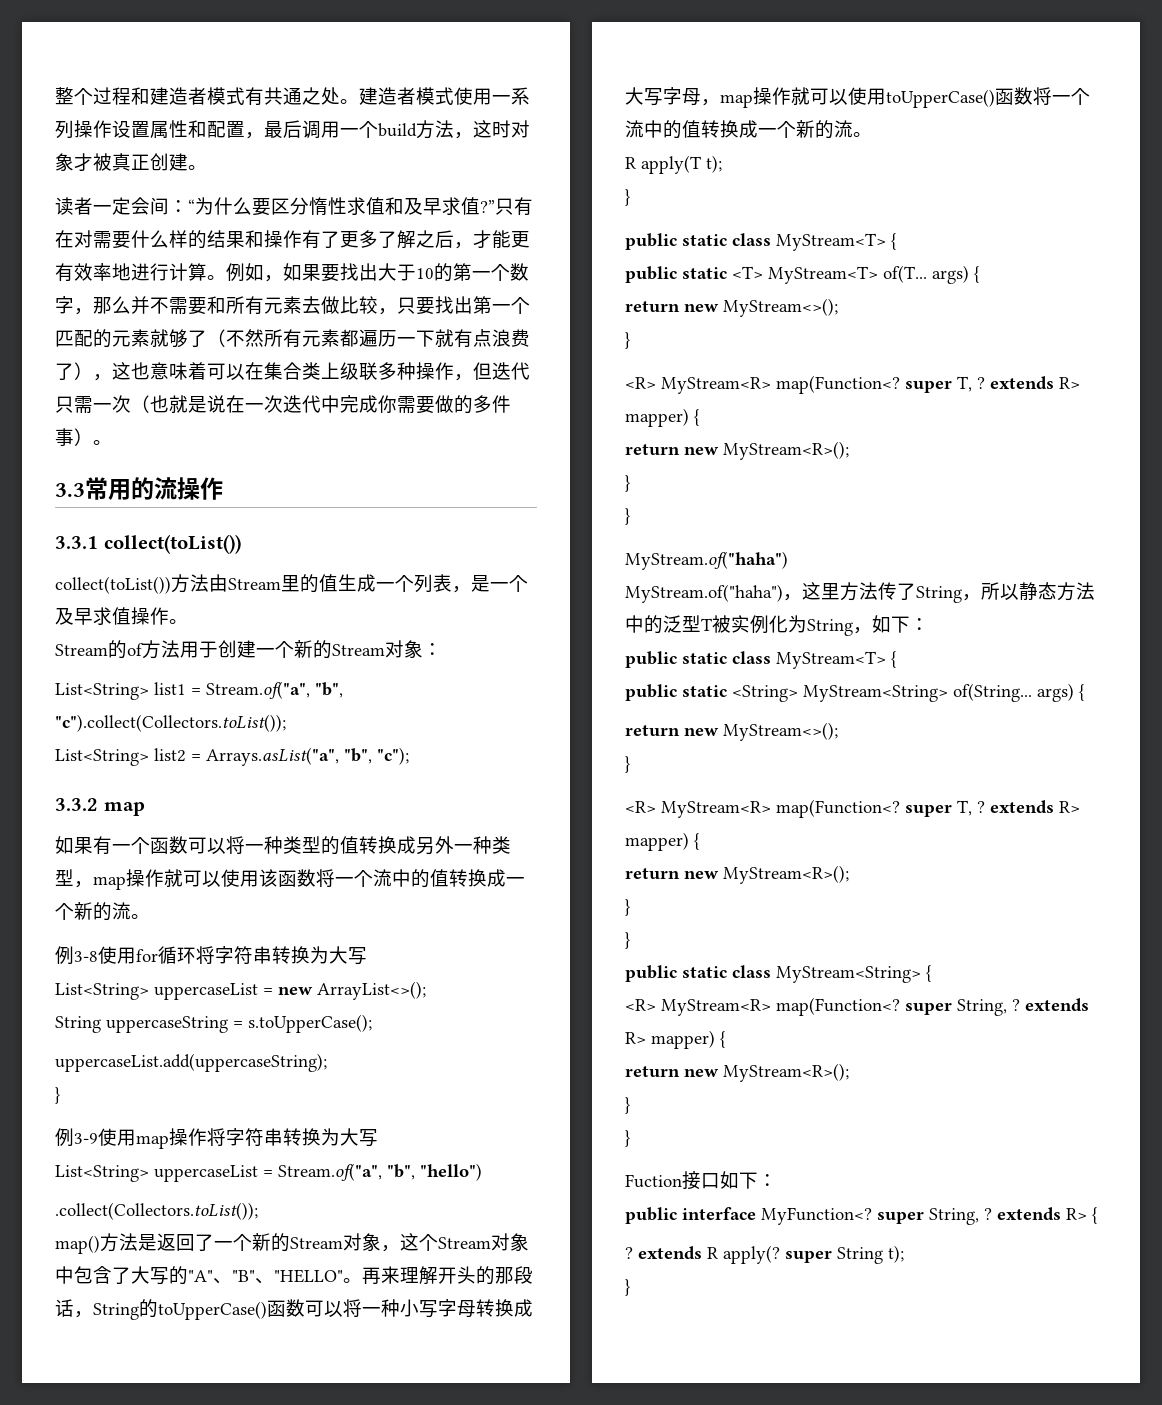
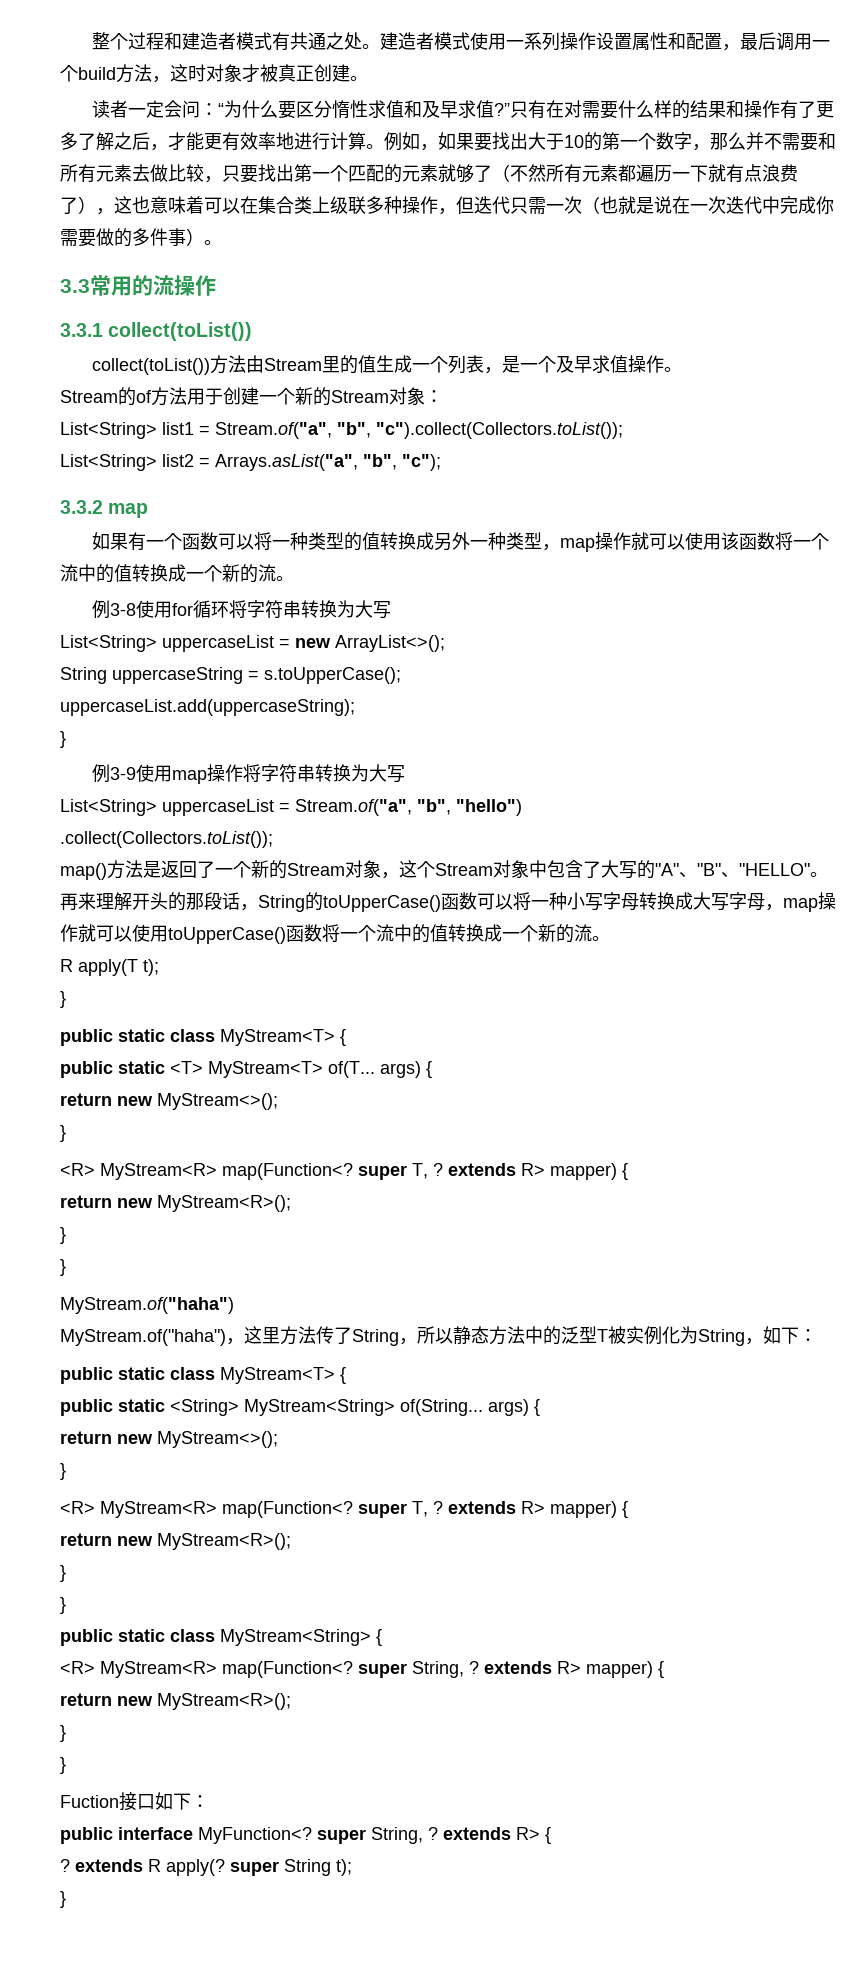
[150,197,169,215] 间 -> [181,100,200,118] 问

